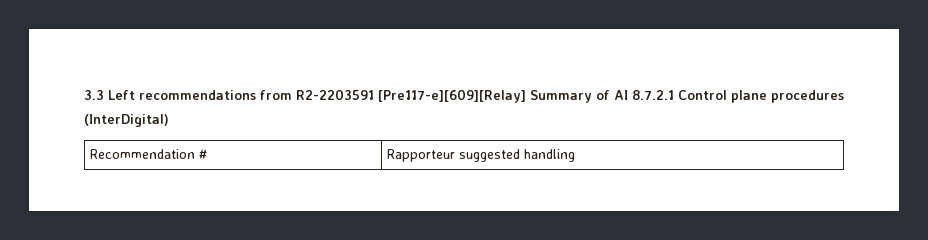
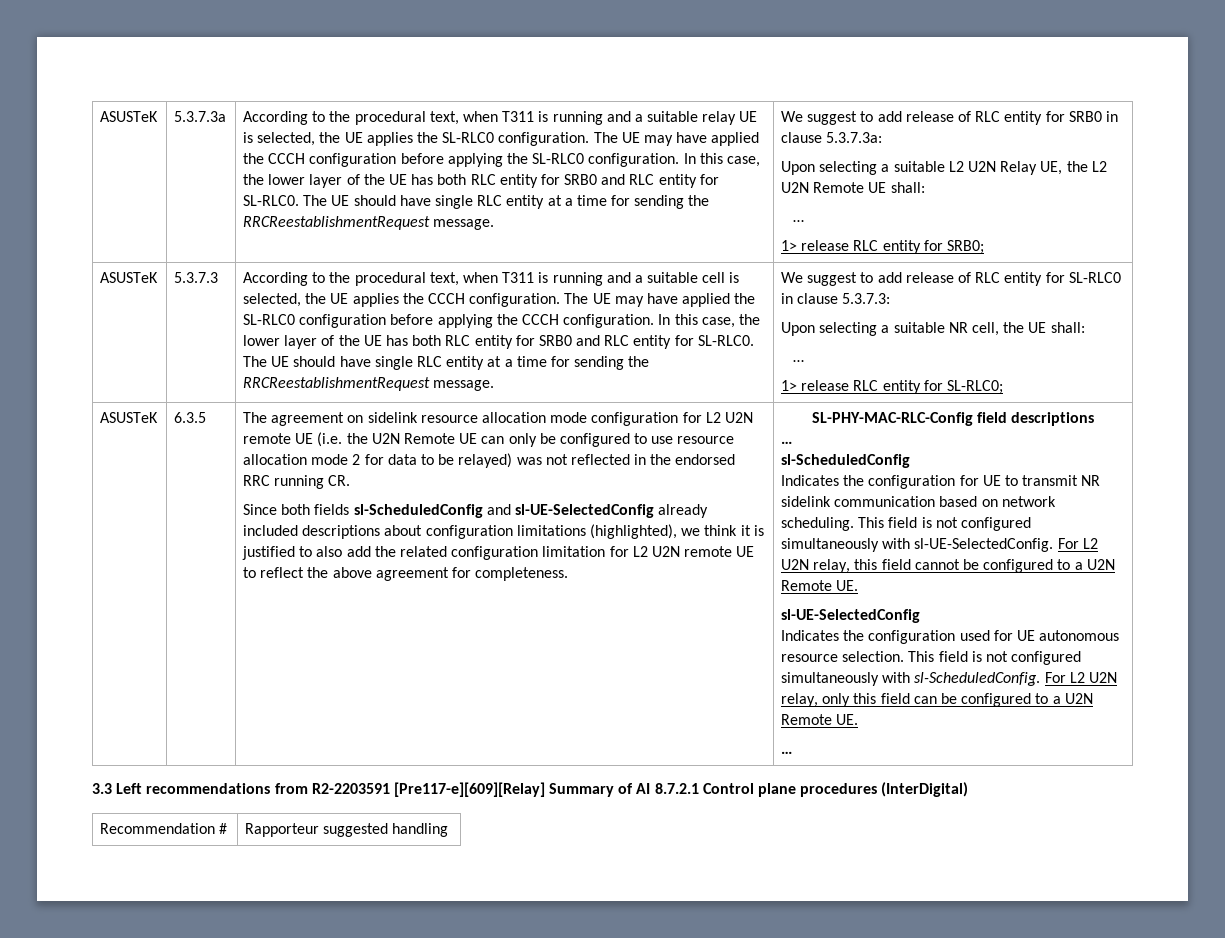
(84, 95) none -> [100,111,159,122] [174,111,227,122] [243,111,758,125] [243,132,760,146] [243,153,760,167] [243,174,719,188] [243,195,710,209] [243,216,495,230] [781,111,1118,125] [781,132,883,143] [781,161,1107,175] [781,182,925,193] [793,220,805,222] [781,240,984,254] [100,272,159,283] [174,272,219,283] [243,272,740,286] [243,293,756,307] [243,314,760,328] [243,335,754,349] [243,356,650,370] [243,377,495,391] [781,272,1121,286] [781,293,891,304] [781,322,1085,336] [793,360,805,362] [781,380,1003,394] [100,412,159,423] [174,412,207,423] [243,412,753,426] [243,432,735,447] [243,453,736,468] [243,475,351,489] [243,504,709,518] [243,524,764,539] [242,546,755,560] [243,567,569,581] [811,412,1095,426] [781,441,793,444] [781,454,911,468] [781,475,1101,489] [781,496,1056,507] [781,517,1031,531] [781,538,1098,552] [781,559,1115,573] [781,580,859,591] [781,609,921,623] [781,630,1120,644] [781,651,1082,665] [781,672,1117,686] [781,693,1093,707] [781,714,859,725] [781,751,793,754] ASUSTeK | 5.3.7.3a | According to the procedural text, when T311 is running and a suitable relay UE is selected, the UE applies the SL-RLC0 configuration. The UE may have applied the CCCH configuration before applying the SL-RLC0 configuration. In this case, the lower layer of the UE has both RLC entity for SRB0 and RLC entity for SL-RLC0. The UE should have single RLC entity at a time for sending the RRCReestablishmentRequest message. | We suggest to add release of RLC entity for SRB0 in clause 5.3.7.3a: // Upon selecting a suitable L2 U2N Relay UE, the L2 U2N Remote UE shall: // … // 1> release RLC entity for SRB0; // ASUSTeK | 5.3.7.3 | According to the procedural text, when T311 is running and a suitable cell is selected, the UE applies the CCCH configuration. The UE may have applied the SL-RLC0 configuration before applying the CCCH configuration. In this case, the lower layer of the UE has both RLC entity for SRB0 and RLC entity for SL-RLC0. The UE should have single RLC entity at a time for sending the RRCReestablishmentRequest message. | We suggest to add release of RLC entity for SL-RLC0 in clause 5.3.7.3: // Upon selecting a suitable NR cell, the UE shall: // … // 1> release RLC entity for SL-RLC0; // ASUSTeK | 6.3.5 | The agreement on sidelink resource allocation mode configuration for L2 U2N remote UE (i.e. the U2N Remote UE can only be configured to use resource allocation mode 2 for data to be relayed) was not reflected in the endorsed RRC running CR. // Since both fields sl-ScheduledConfig and sl-UE-SelectedConfig already included descriptions about configuration limitations (highlighted), we think it is justified to also add the related configuration limitation for L2 U2N remote UE to reflect the above agreement for completeness. | SL-PHY-MAC-RLC-Config field descriptions // … // sl-ScheduledConfig // Indicates the configuration for UE to transmit NR sidelink communication based on network scheduling. This field is not configured simultaneously with sl-UE-SelectedConfig. For L2 U2N relay, this field cannot be configured to a U2N Remote UE. // sl-UE-SelectedConfig // Indicates the configuration used for UE autonomous resource selection. This field is not configured simultaneously with sl-ScheduledConfig. For L2 U2N relay, only this field can be configured to a U2N Remote UE. // … //

